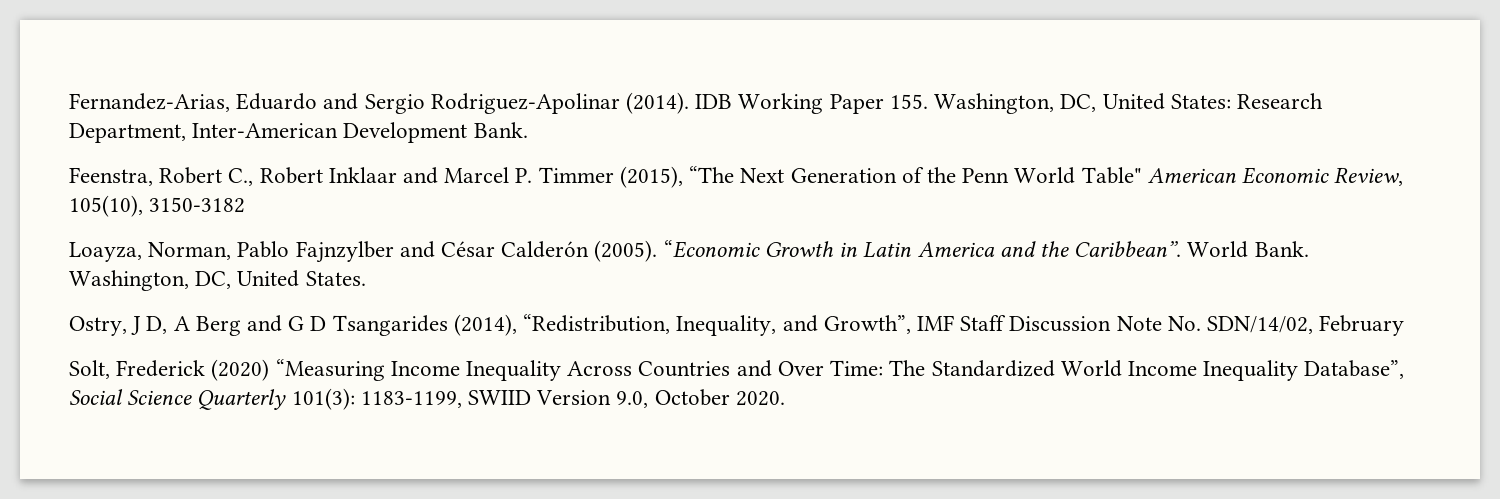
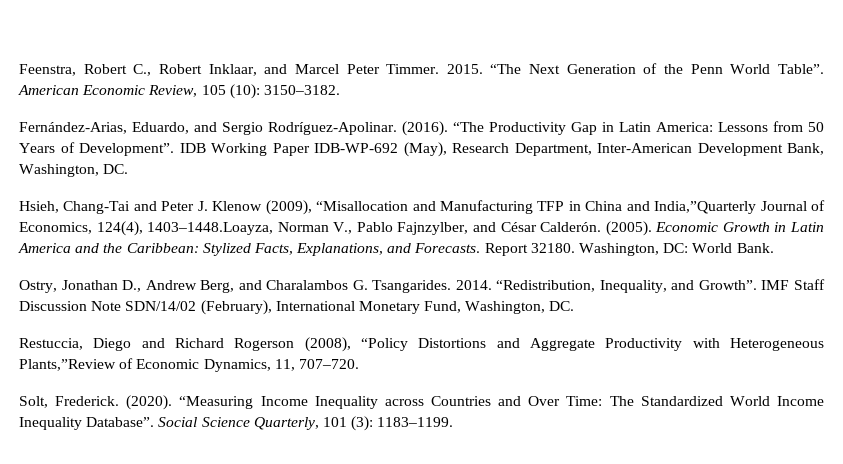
[69,92,1323,114] [69,122,528,143] Fernandez-Arias, Eduardo and Sergio Rodriguez-Apolinar (2014). IDB Working Paper 155. Washington, DC, United States: Research Department, Inter-American Development Bank. // -> (19, 70) none
[328,167,397,183] Inklaar -> [208,64,257,76] Inklaar,
[515,166,683,188] P. Timmer (2015), -> [346,64,483,74] Peter Timmer. 2015.
[1081,167,1142,184] Table" -> [777,64,824,74] Table”.
[69,195,246,217] [69,240,760,263] 105(10), 3150-3182 // Loayza, Norman, Pablo Fajnzylber and César Calderón (2005). “Economic -> [201,84,340,99] [19,121,824,136] [19,142,824,157] [19,164,129,177] [19,200,825,215] [19,221,719,236] 105 (10): 3150–3182. // Fernández-Arias, Eduardo, and Sergio Rodríguez-Apolinar. (2016). “The Productivity Gap in Latin America: Lessons from 50 Years of Development”. IDB Working Paper IDB-WP-692 (May), Research Department, Inter-American Development Bank, Washington, DC. // Hsieh, Chang-Tai and Peter J. Klenow (2009), “Misallocation and Manufacturing TFP in China and India,”Quarterly Journal of Economics, 124(4), 1403–1448.Loayza, Norman V., Pablo Fajnzylber, and César Calderón. (2005). Economic
[1074,241,1309,258] [69,270,366,291] [69,314,517,336] Caribbean”. World Bank. Washington, DC, United States. // Ostry, J D, A Berg and G D Tsangarides (2014), -> [126,243,774,256] [19,280,492,293] Caribbean: Stylized Facts, Explanations, and Forecasts. Report 32180. Washington, DC: World Bank. // Ostry, Jonathan D., Andrew Berg, and Charalambos G. Tsangarides. 2014.
[823,315,911,334] Growth”, -> [698,280,757,290] Growth”.
[1167,315,1405,336] No. SDN/14/02, February -> [125,300,575,315] [19,337,825,352] [19,358,359,372] SDN/14/02 (February), International Monetary Fund, Washington, DC. // Restuccia, Diego and Richard Rogerson (2008), “Policy Distortions and Aggregate Productivity with Heterogeneous Plants,”Review of Economic Dynamics, 11, 707–720.
[116,359,270,381] Frederick (2020) -> [55,395,173,410] Frederick. (2020).
[567,361,633,376] Across -> [384,399,424,406] across
[1304,360,1405,379] Database”, -> [86,417,155,427] Database”.
[197,388,785,410] Quarterly 101(3): 1183-1199, SWIID Version 9.0, October 2020. -> [253,416,454,431] Quarterly, 101 (3): 1183–1199.

